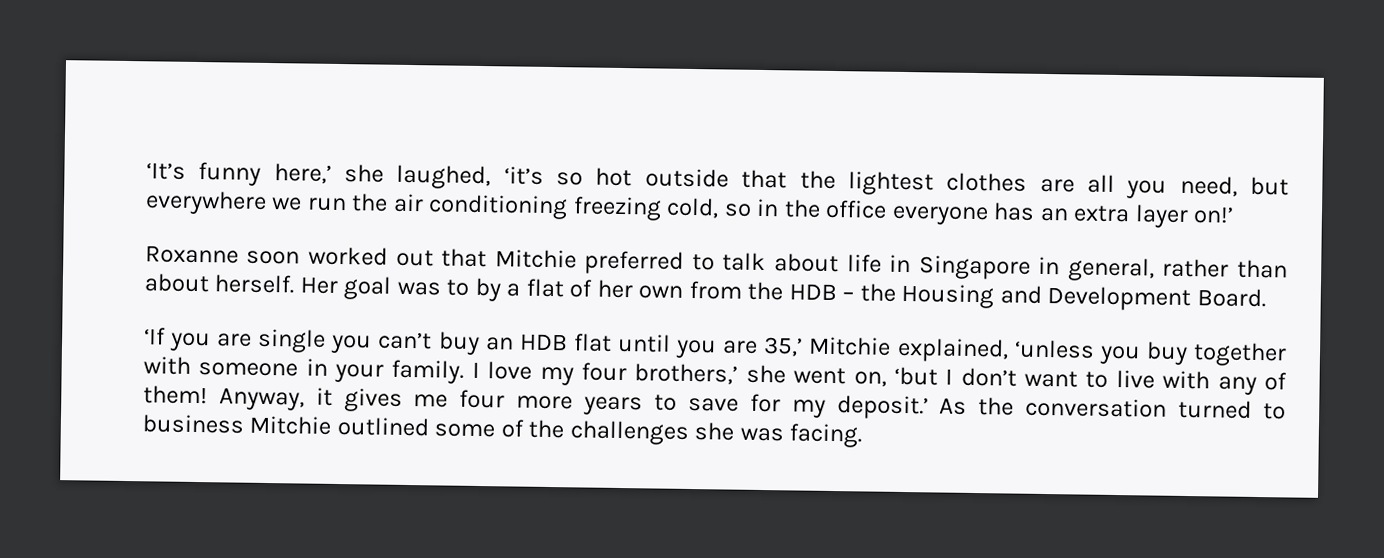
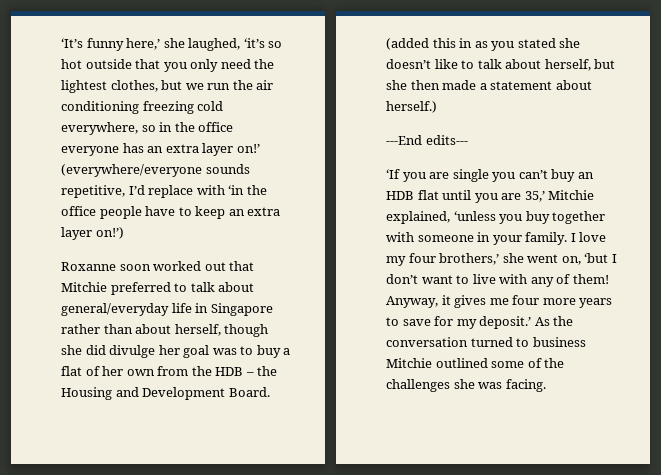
[799,170,1289,199] [144,190,267,215] the lightest clothes are all you need, but everywhere -> [163,59,275,72] [61,80,183,93] you only need the lightest clothes, but
[666,197,720,219] cold, -> [197,101,224,111] [61,122,139,135] cold everywhere,
(1235, 215) none -> [61,164,250,177] [61,185,267,198] [61,206,281,219] [61,227,124,240] (everywhere/everyone sounds repetitive, I’d replace with ‘in the office people have to keep an extra layer on!’)
(840, 263) none -> [61,303,170,316] general/everyday
[1038,256,1155,282] in general, -> (273, 309) none
[214,274,338,294] herself. Her -> [174,324,269,337] [61,345,180,358] herself, though she did divulge her
[474,277,501,302] by -> [256,345,281,358] buy
(1266, 298) none -> [386,38,581,51] [386,59,616,71] [386,80,592,90] [386,101,438,113] [386,135,468,145] (added this in as you stated she doesn’t like to talk about herself, but she then made a statement about herself.) // ---End edits---

